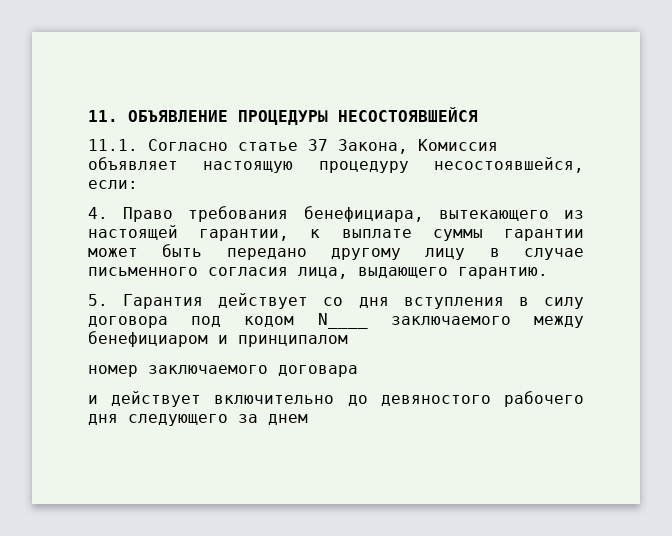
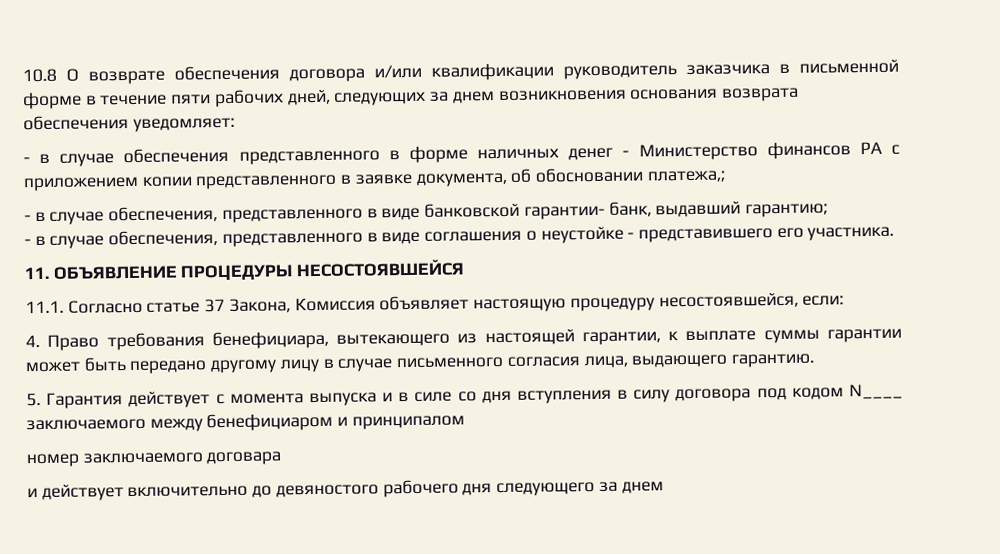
(88, 116) none -> [22,59,899,85] [22,87,799,110] [23,115,235,132] [23,141,901,167] [23,167,725,192] [24,201,828,225] [24,226,895,249] 10.8 О возврате обеспечения договора и/или квалификации руководитель заказчика в письменной форме в течение пяти рабочих дней, следующих за днем возникновения основания возврата обеспечения уведомляет: // - в случае обеспечения представленного в форме наличных денег - Министерство финансов РА с приложением копии представленного в заявке документа, об обосновании платежа,; // - в случае обеспечения, представленного в виде банковской гарантии- банк, выдавший гарантию; // - в случае обеспечения, представленного в виде соглашения о неустойке - представившего его участника. //
(309, 301) none -> [215,391,453,407] с момента выпуска и в силе

